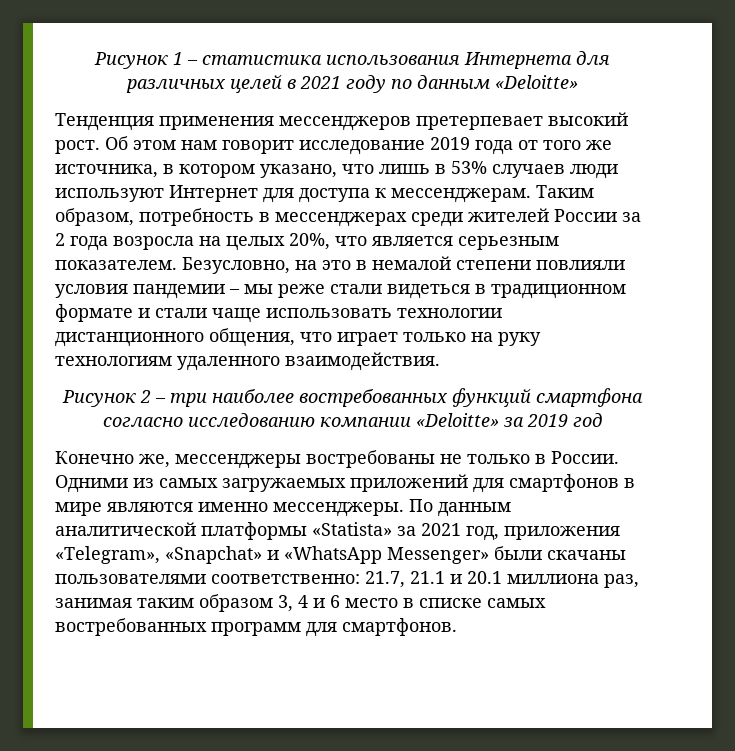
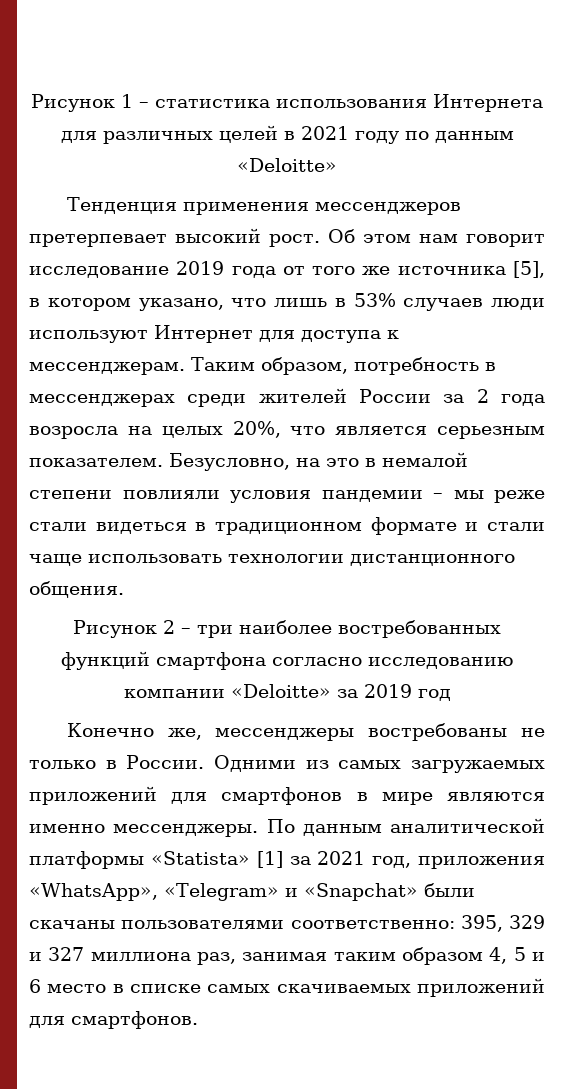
[55,164,158,178] источника, -> [397,261,545,278] источника [5],
[209,328,541,347] [55,352,440,371] общения, что играет только на руку технологиям удаленного взаимодействия. -> [29,581,124,598] общения.
(392, 529) none -> [256,851,283,868] [1]
[55,546,626,564] [55,571,502,588] «Telegram», «Snapchat» и «WhatsApp Messenger» были скачаны пользователями соответственно: 21.7, 21.1 и 20.1 -> [29,883,475,901] [29,915,545,932] [29,947,85,961] «WhatsApp», «Telegram» и «Snapchat» были скачаны пользователями соответственно: 395, 329 и 327
[278,595,308,612] 3, 4 -> [489,947,526,964] 4, 5
[55,618,301,636] востребованных программ -> [276,978,545,997] скачиваемых приложений

